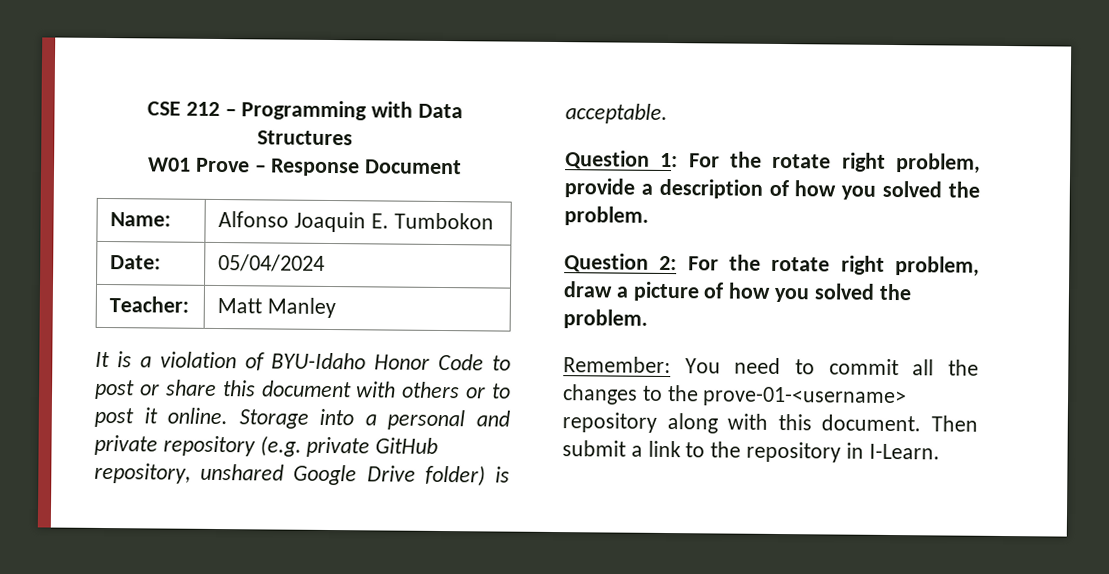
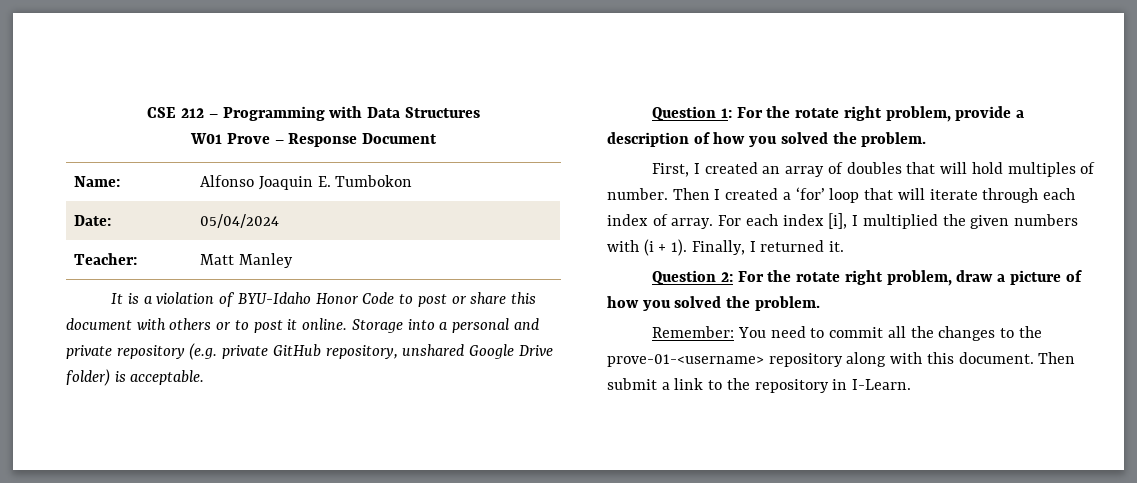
(649, 216) none -> [652,162,1096,177] [607,187,1075,203] [607,213,1078,229] [607,239,845,256] // First, I created an array of doubles that will hold multiples of number. Then I created a ‘for’ loop that will iterate through each index of array. For each index [i], I multiplied the given numbers with (i + 1). Finally, I returned it.

